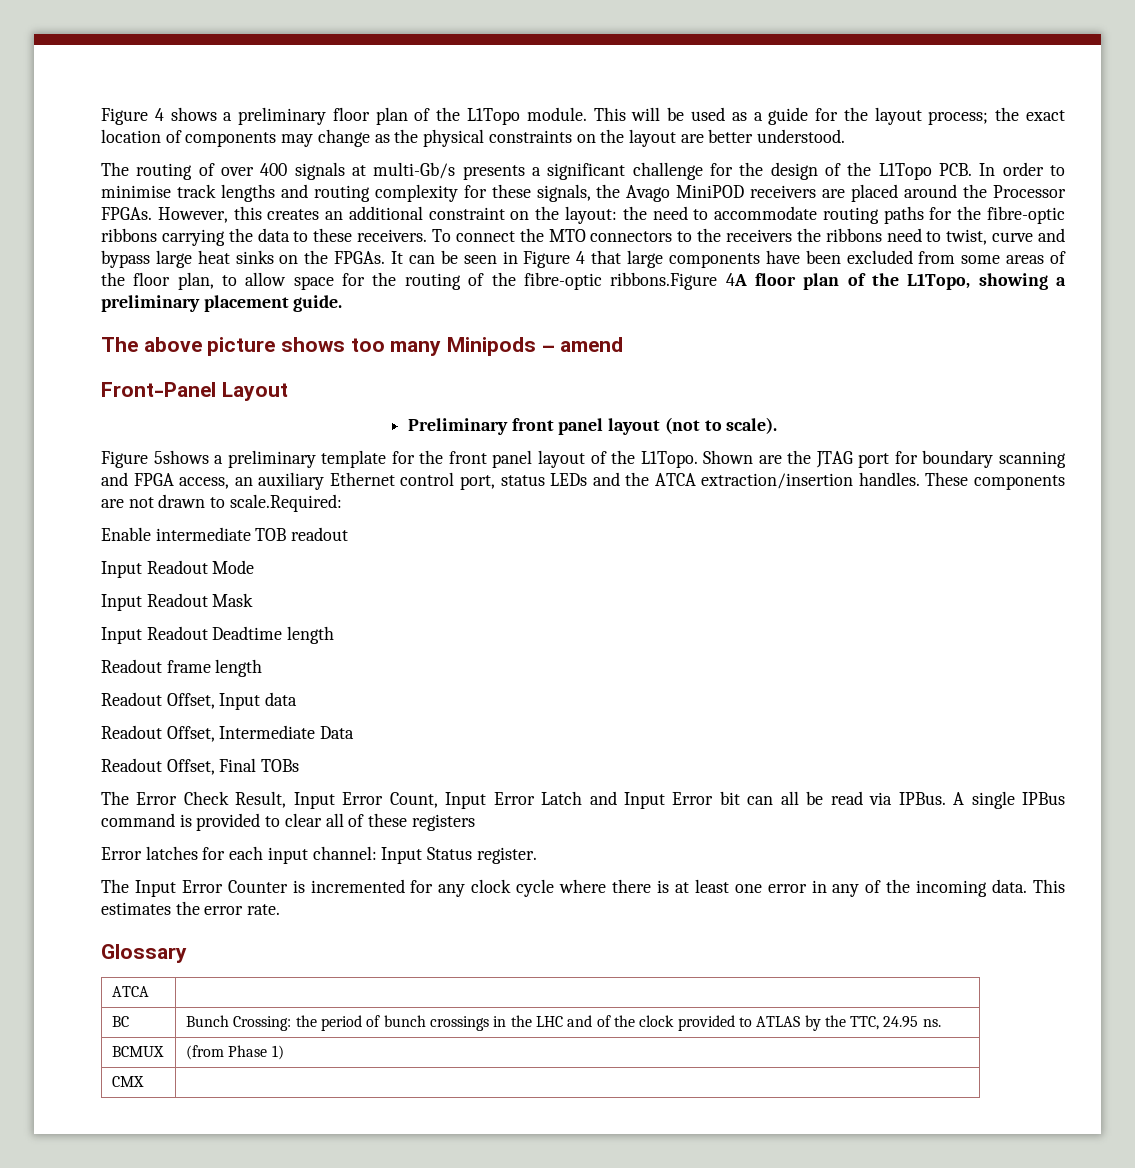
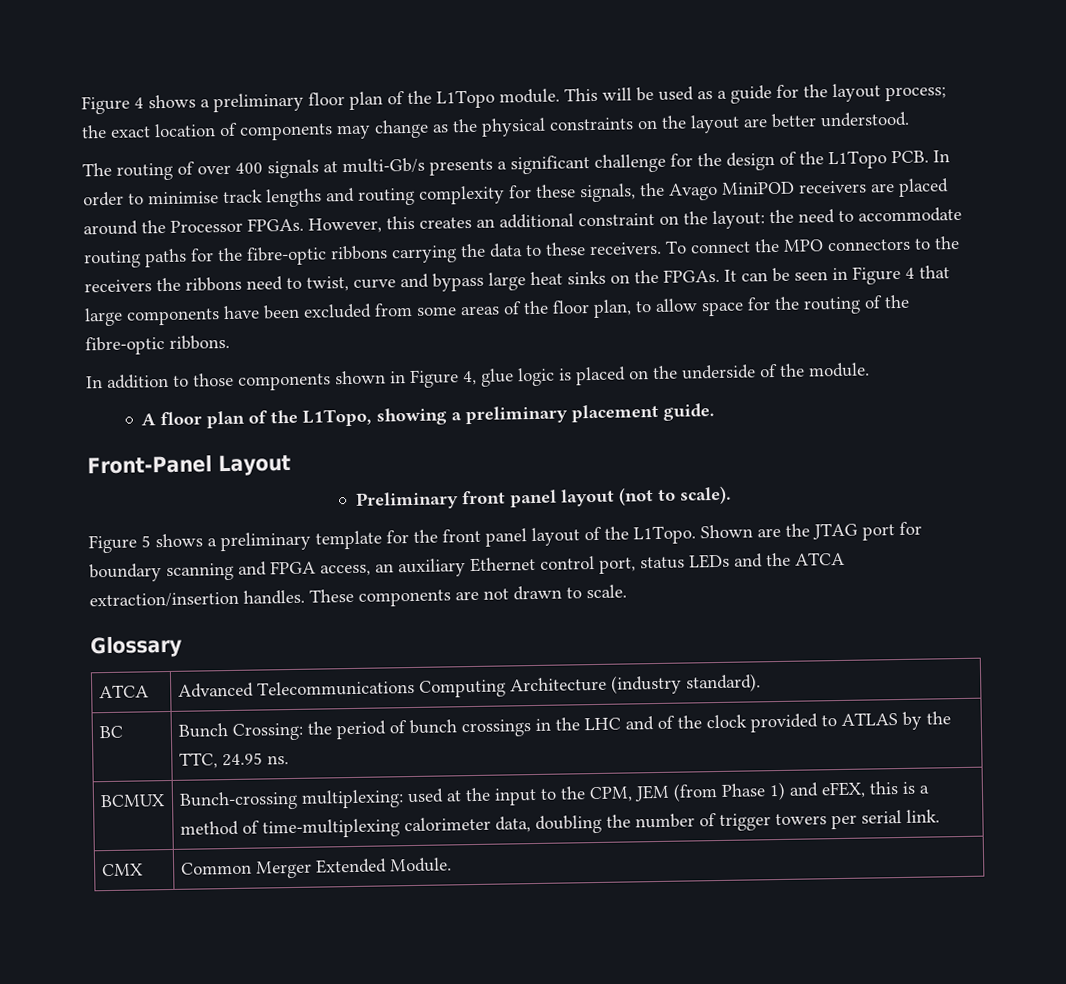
[548,229,586,242] MTO -> [783,239,824,252] MPO
[610,272,747,290] ribbons.Figure 4A -> [169,334,230,350] [86,362,870,391] [141,413,157,426] ribbons. // In addition to those components shown in Figure 4, glue logic is placed on the underside of the module. // A
[101,337,624,356] // The above picture shows too many Minipods – amend -> (716, 411) none
[153,450,209,464] 5shows -> [141,533,203,548] 5 shows
[229,494,342,512] [101,527,349,541] [101,560,255,578] [101,593,254,611] [101,626,335,644] [101,659,263,677] [101,692,298,710] [101,725,355,742] [101,758,300,775] [101,791,1066,809] [101,813,475,831] [101,846,537,864] [101,879,1065,897] [101,901,281,915] [101,944,187,963] [112,986,150,997] scale.Required: // Enable intermediate TOB readout // Input Readout Mode // Input Readout Mask // Input Readout Deadtime length // Readout frame length // Readout Offset, Input data // Readout Offset, Intermediate Data // Readout Offset, Final TOBs // The Error Check Result, Input Error Count, Input Error Latch and Input Error bit can all be read via IPBus. A single IPBus command is provided to clear all of these registers // Error latches for each input channel: Input Status register. // The Input Error Counter is incremented for any clock cycle where there is at least one error in any of the incoming data. This estimates the error rate. // Glossary // ATCA | -> [586,584,627,599] [90,635,182,659] [98,684,149,699] [177,673,761,698] scale. // Glossary // ATCA | Advanced Telecommunications Computing Architecture (industry standard).
[186,1045,284,1060] [112,1076,145,1087] (from Phase 1) // CMX | -> [178,781,930,811] [179,809,940,839] [101,863,143,877] [180,857,452,879] Bunch-crossing multiplexing: used at the input to the CPM, JEM (from Phase 1) and eFEX, this is a method of time-multiplexing calorimeter data, doubling the number of trigger towers per serial link. // CMX | Common Merger Extended Module.

